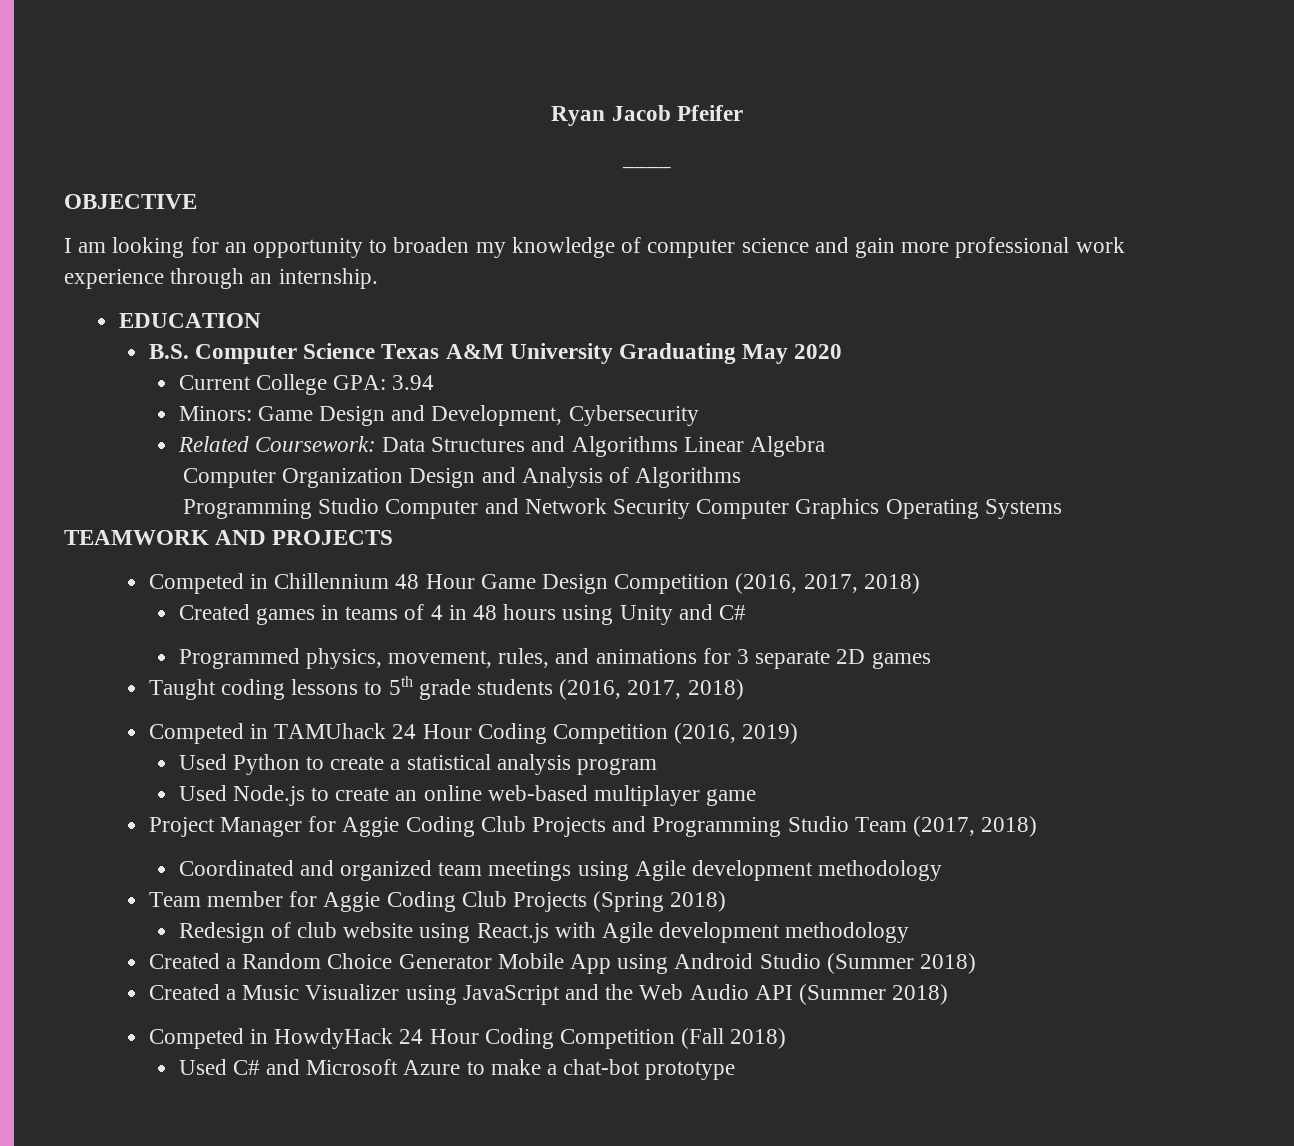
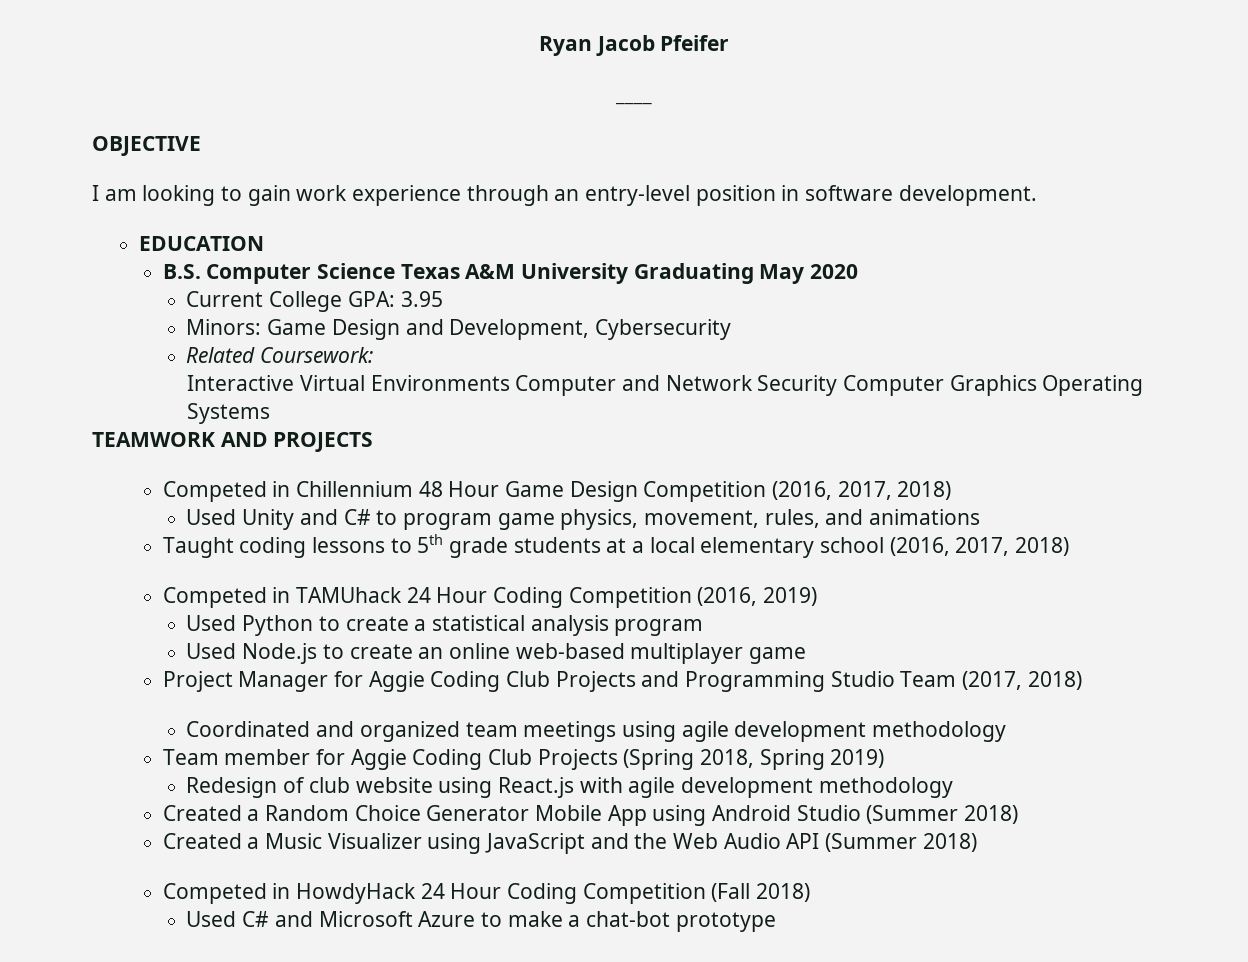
[190,237,1125,258] [64,268,378,289] for an opportunity to broaden my knowledge of computer science and gain more professional work experience through an internship. -> [221,185,1037,206] to gain work experience through an entry-level position in software development.
[392,375,435,390] 3.94 -> [400,291,443,307] 3.95
[381,436,825,457] [182,467,742,488] [182,498,380,519] Data Structures and Algorithms Linear Algebra // Computer Organization Design and Analysis of Algorithms // Programming Studio -> [187,375,510,391] // Interactive Virtual Environments
[178,604,614,625] Created games in teams of 4 in 48 hours using -> [186,509,237,525] Used
[178,648,300,669] // Programmed -> [376,510,555,530] to program game
[702,648,931,669] for 3 separate 2D games -> (980, 517) none
(554, 687) none -> [606,537,885,558] at a local elementary school
[634,860,686,881] Agile -> [681,721,729,742] agile
[670,891,727,912] 2018) -> [700,749,885,770] 2018, Spring 2019)
[601,922,653,943] Agile -> [628,777,676,798] agile

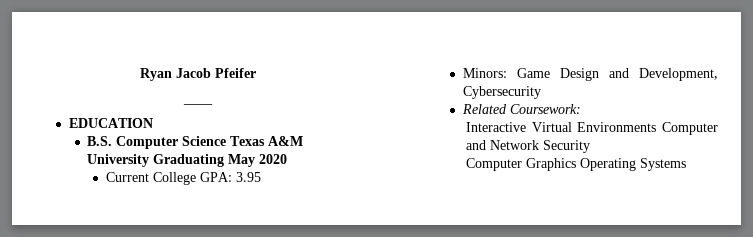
[92,136,201,156] [92,185,1037,206] // OBJECTIVE // I am looking to gain work experience through an entry-level position in software development. -> (213, 104) none
(838, 385) none -> (591, 146) //
[92,432,374,452] [162,481,952,502] [186,509,980,530] [162,534,1070,558] [162,587,818,608] [186,615,704,636] [186,643,806,664] [162,671,1082,692] [186,721,1006,742] [162,749,885,770] [186,777,953,798] [162,805,1019,826] [162,833,977,854] [162,883,811,904] [186,911,776,932] // TEAMWORK AND PROJECTS // Competed in Chillennium 48 Hour Game Design Competition (2016, 2017, 2018) // Used Unity and C# to program game physics, movement, rules, and animations // Taught coding lessons to 5th grade students at a local elementary school (2016, 2017, 2018) // Competed in TAMUhack 24 Hour Coding Competition (2016, 2019) // Used Python to create a statistical analysis program // Used Node.js to create an online web-based multiplayer game // Project Manager for Aggie Coding Club Projects and Programming Studio Team (2017, 2018) // Coordinated and organized team meetings using agile development methodology // Team member for Aggie Coding Club Projects (Spring 2018, Spring 2019) // Redesign of club website using React.js with agile development methodology // Created a Random Choice Generator Mobile App using Android Studio (Summer 2018) // Created a Music Visualizer using JavaScript and the Web Audio API (Summer 2018) // Competed in HowdyHack 24 Hour Coding Competition (Fall 2018) // Used C# and Microsoft Azure to make a chat-bot prototype -> (687, 164) none

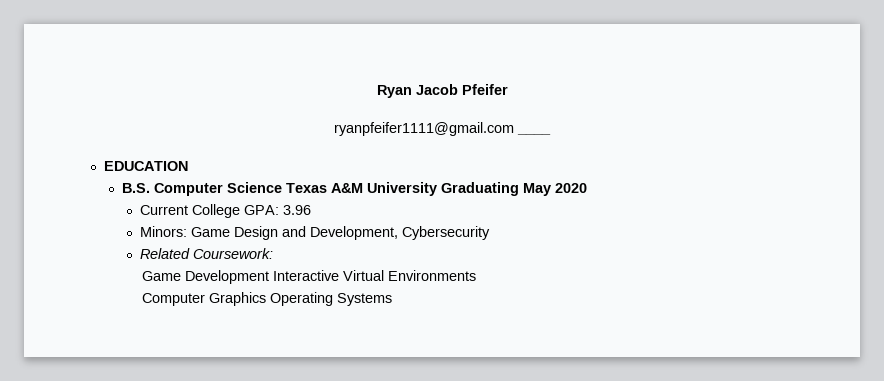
(256, 73) none -> [334,122,514,136] ryanpfeifer1111@gmail.com
[235,172,261,182] 3.95 -> [282,205,311,215] 3.96
(581, 109) none -> [141,270,269,284] Game Development
[662,122,718,135] [466,140,591,153] Computer and Network Security -> (476, 275) none

